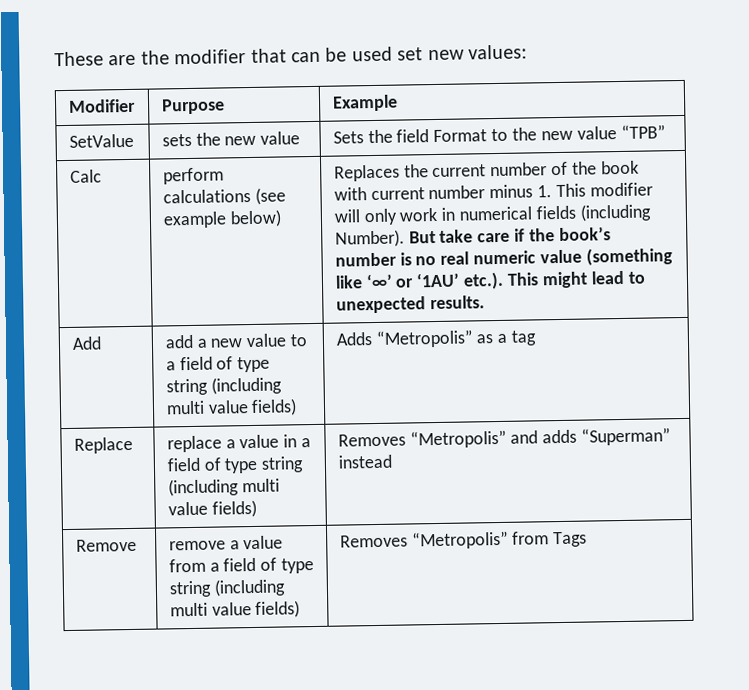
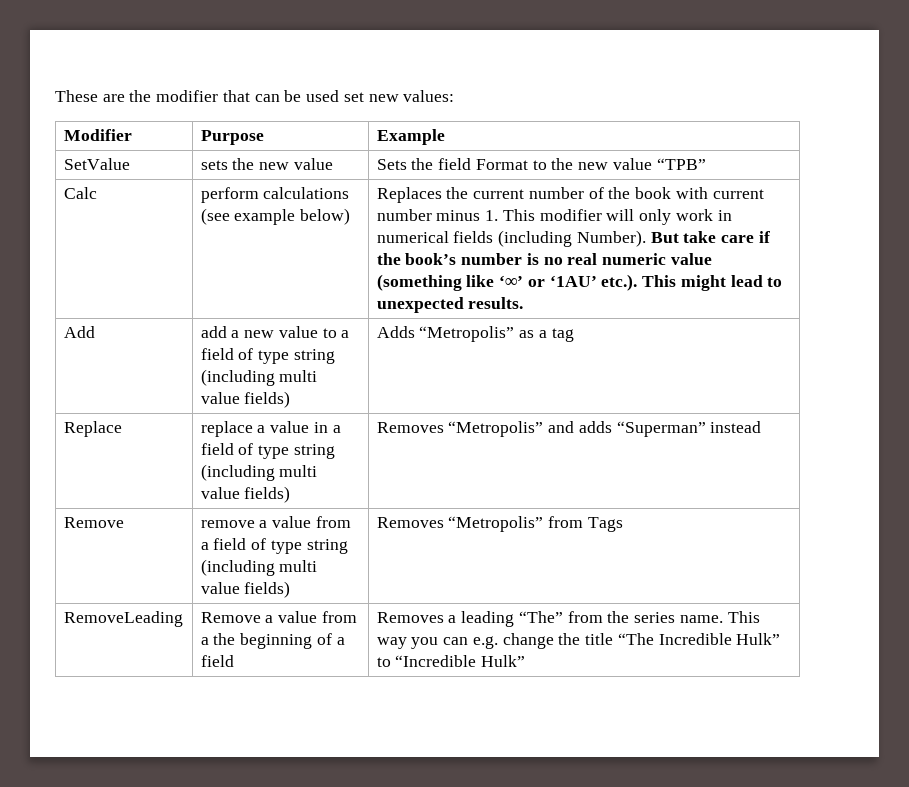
(588, 539) none -> [63,611,183,627] [200,611,357,623] [200,633,345,649] [200,655,234,667] [376,611,760,627] [376,633,781,649] [376,655,526,667] // RemoveLeading | Remove a value from a the beginning of a field | Removes a leading “The” from the series name. This way you can e.g. change the title “The Incredible Hulk” to “Incredible Hulk”

